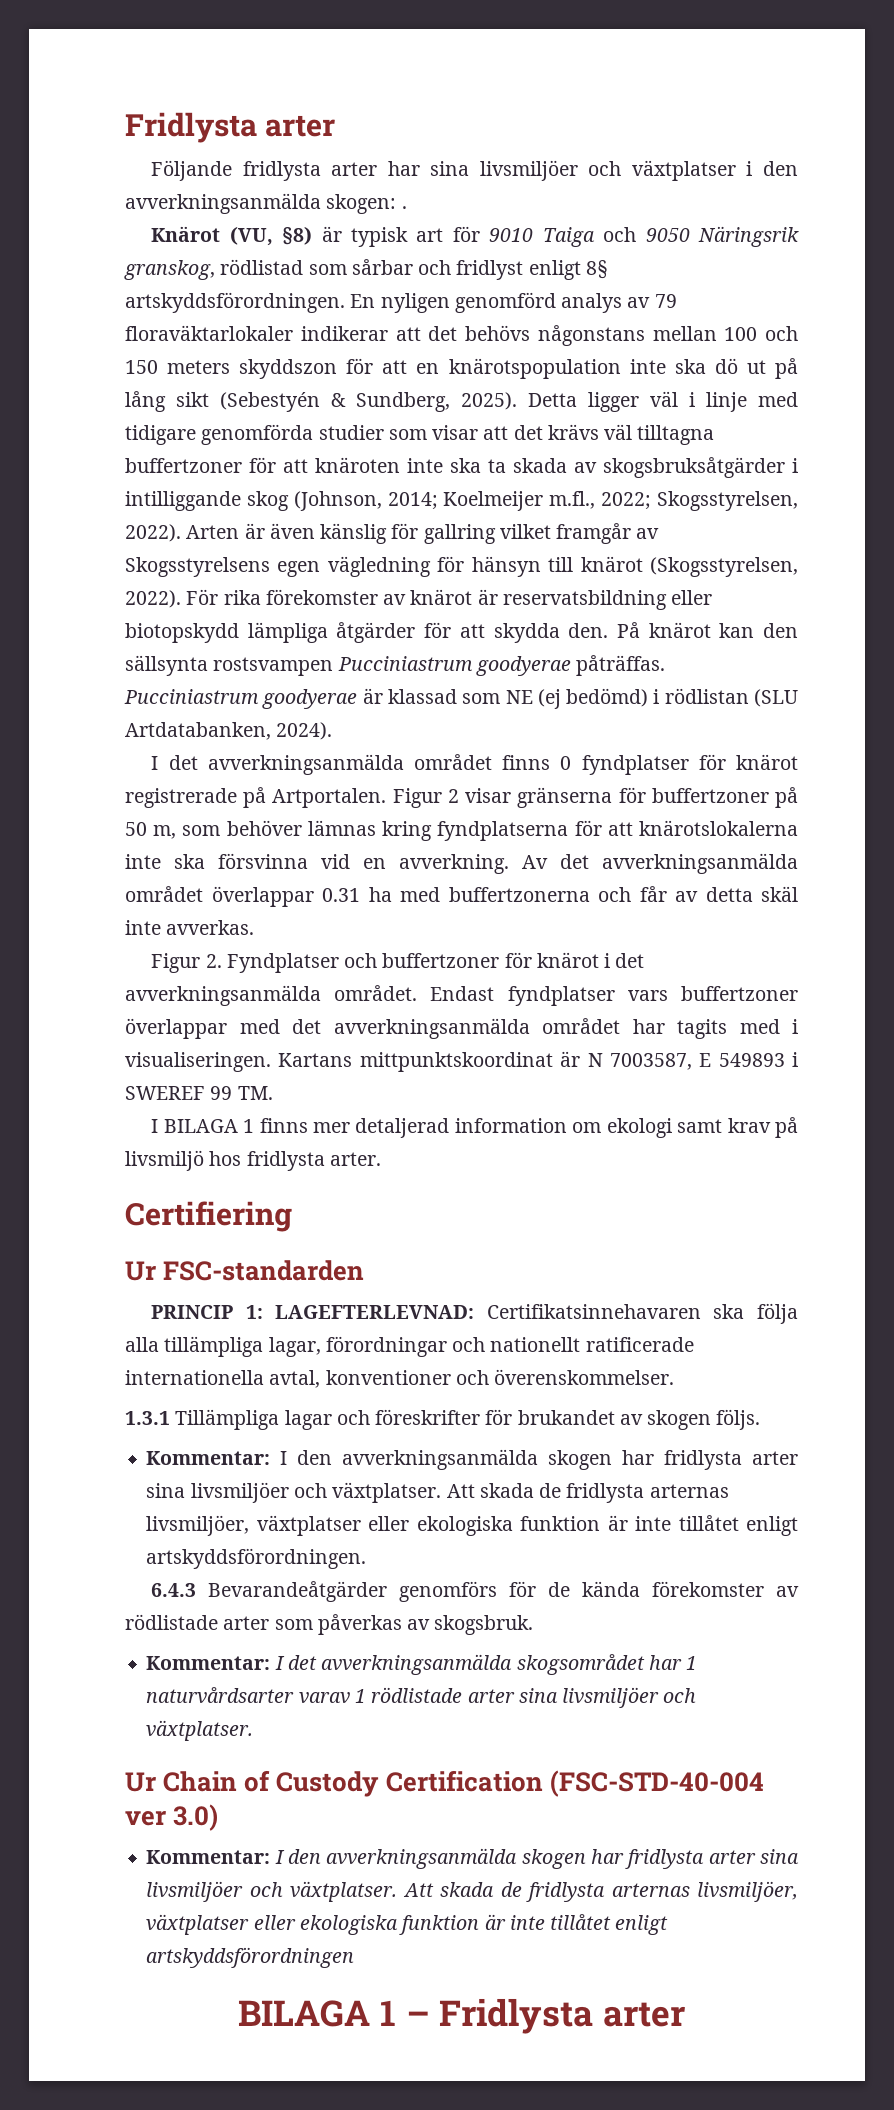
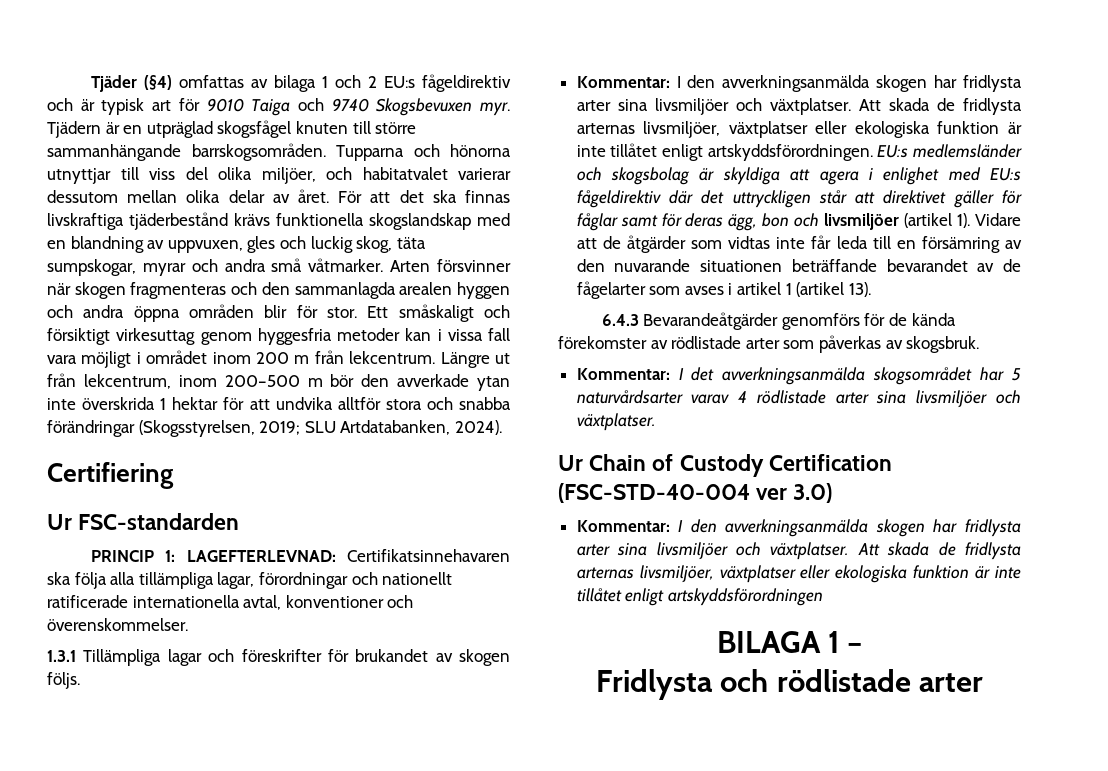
[125,112,336,143] [151,160,799,181] [125,193,407,214] [151,226,313,246] Fridlysta arter // Följande fridlysta arter har sina livsmiljöer och växtplatser i den avverkningsanmälda skogen: . // Knärot (VU, §8) -> [90,74,512,92] [47,98,73,111] Tjäder (§4) omfattas av bilaga 1 och 2 EU:s fågeldirektiv och
[645,226,800,247] [124,259,608,280] [125,292,677,313] [125,325,798,346] [125,358,799,379] [125,391,798,412] [125,424,715,445] [125,457,798,478] [125,491,798,511] [125,523,660,544] [125,556,799,577] [125,589,713,610] [125,622,798,643] [125,655,666,676] [124,688,798,709] [125,722,333,740] [151,754,798,775] [125,787,798,808] [125,820,798,841] [125,853,798,874] [125,886,798,907] [125,920,255,935] [151,952,645,973] [125,985,798,1006] [125,1018,798,1039] [125,1051,798,1072] [125,1086,273,1100] [151,1117,799,1138] [125,1150,381,1171] 9050 Näringsrik granskog, rödlistad som sårbar och fridlyst enligt 8§ artskyddsförordningen. En nyligen genomförd analys av 79 floraväktarlokaler indikerar att det behövs någonstans mellan 100 och 150 meters skyddszon för att en knärotspopulation inte ska dö ut på lång sikt (Sebestyén & Sundberg, 2025). Detta ligger väl i linje med tidigare genomförda studier som visar att det krävs väl tilltagna buffertzoner för att knäroten inte ska ta skada av skogsbruksåtgärder i intilliggande skog (Johnson, 2014; Koelmeijer m.fl., 2022; Skogsstyrelsen, 2022). Arten är även känslig för gallring vilket framgår av Skogsstyrelsens egen vägledning för hänsyn till knärot (Skogsstyrelsen, 2022). För rika förekomster av knärot är reservatsbildning eller biotopskydd lämpliga åtgärder för att skydda den. På knärot kan den sällsynta rostsvampen Pucciniastrum goodyerae påträffas. Pucciniastrum goodyerae är klassad som NE (ej bedömd) i rödlistan (SLU Artdatabanken, 2024). // I det avverkningsanmälda området finns 0 fyndplatser för knärot registrerade på Artportalen. Figur 2 visar gränserna för buffertzoner på 50 m, som behöver lämnas kring fyndplatserna för att knärotslokalerna inte ska försvinna vid en avverkning. Av det avverkningsanmälda området överlappar 0.31 ha med buffertzonerna och får av detta skäl inte avverkas. // Figur 2. Fyndplatser och buffertzoner för knärot i det avverkningsanmälda området. Endast fyndplatser vars buffertzoner överlappar med det avverkningsanmälda området har tagits med i visualiseringen. Kartans mittpunktskoordinat är N 7003587, E 549893 i SWEREF 99 TM. // I BILAGA 1 finns mer detaljerad information om ekologi samt krav på livsmiljö hos fridlysta arter. -> [331,98,510,116] [47,120,417,138] [47,143,511,161] [47,167,511,184] [47,189,510,203] [47,212,510,230] [47,236,426,253] [47,258,511,276] [47,282,511,299] [47,304,510,322] [47,328,510,345] [47,350,510,368] [47,373,510,391] [47,397,512,410] [47,420,502,437] 9740 Skogsbevuxen myr. Tjädern är en utpräglad skogsfågel knuten till större sammanhängande barrskogsområden. Tupparna och hönorna utnyttjar till viss del olika miljöer, och habitatvalet varierar dessutom mellan olika delar av året. För att det ska finnas livskraftiga tjäderbestånd krävs funktionella skogslandskap med en blandning av uppvuxen, gles och luckig skog, täta sumpskogar, myrar och andra små våtmarker. Arten försvinner när skogen fragmenteras och den sammanlagda arealen hyggen och andra öppna områden blir för stor. Ett småskaligt och försiktigt virkesuttag genom hyggesfria metoder kan i vissa fall vara möjligt i området inom 200 m från lekcentrum. Längre ut från lekcentrum, inom 200–500 m bör den avverkade ytan inte överskrida 1 hektar för att undvika alltför stora och snabba förändringar (Skogsstyrelsen, 2019; SLU Artdatabanken, 2024).
(367, 1558) none -> [877,144,1022,158] [576,167,1021,185] [576,190,1023,208] [576,213,1021,231] [576,235,1022,253] [576,259,1021,272] [576,281,871,299] EU:s medlemsländer och skogsbolag är skyldiga att agera i enlighet med EU:s fågeldirektiv där det uttryckligen står att direktivet gäller för fåglar samt för deras ägg, bon och livsmiljöer (artikel 1). Vidare att de åtgärder som vidtas inte får leda till en försämring av den nuvarande situationen beträffande bevarandet av de fågelarter som avses i artikel 1 (artikel 13).
[686,1656,698,1670] 1 -> [1012,368,1021,381] 5
[354,1689,366,1703] 1 -> [738,391,748,403] 4
[439,1998,594,2034] Fridlysta -> [595,669,911,700] // Fridlysta och rödlistade

